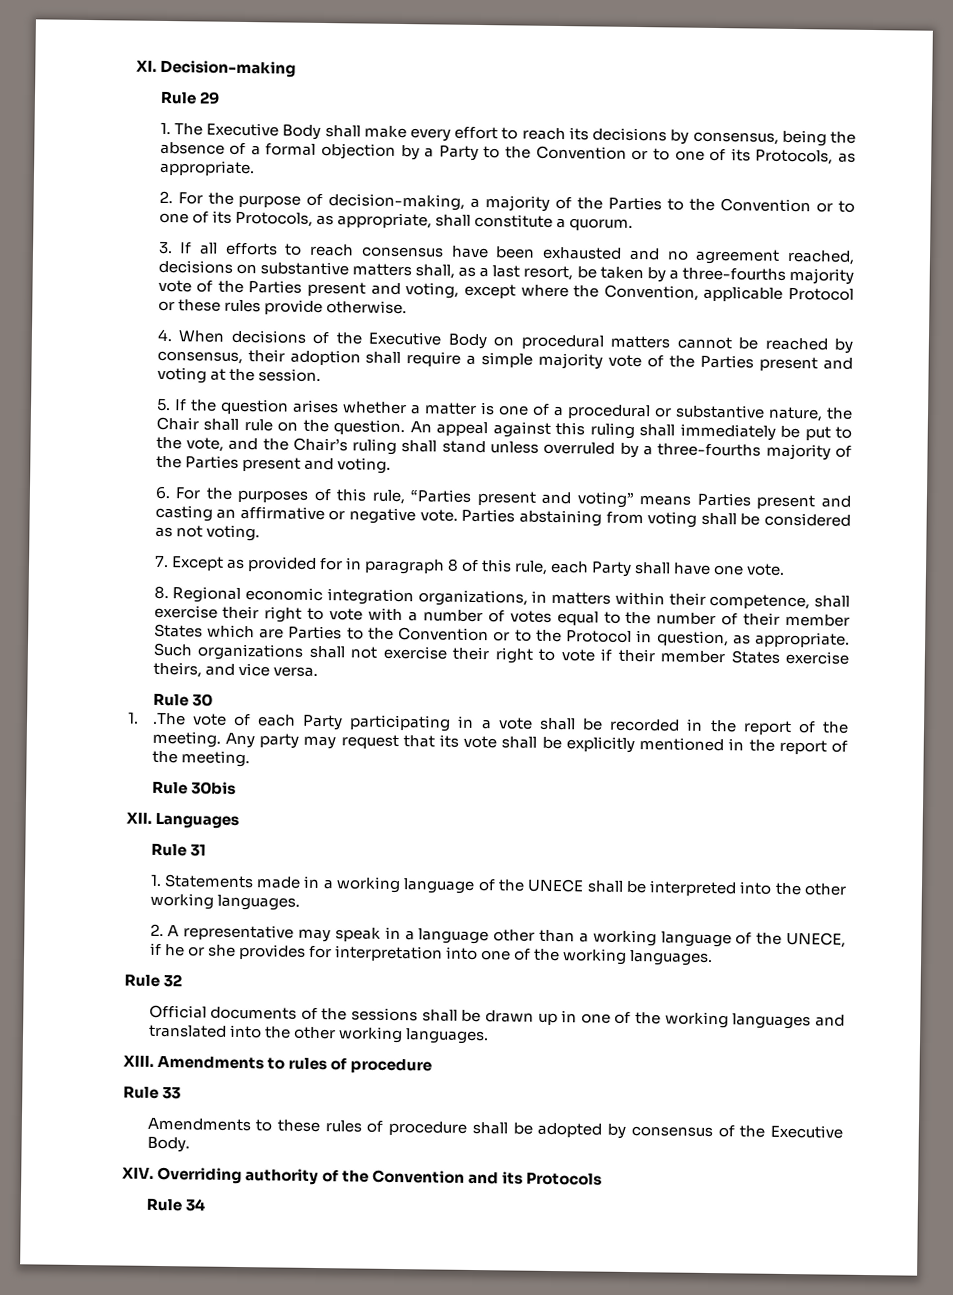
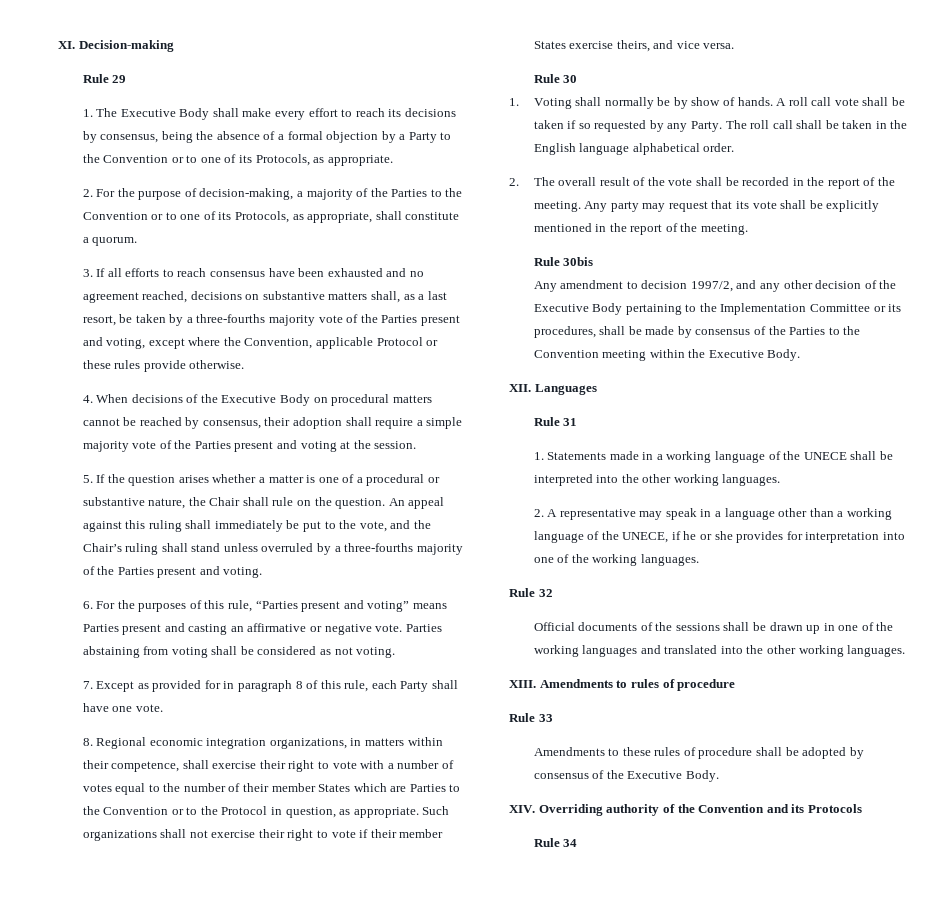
[151,712,492,732] .The vote of each Party participating in a -> [533,97,905,109] [533,120,908,132] [533,143,735,155] [509,177,665,186] Voting shall normally be by show of hands. A roll call vote shall be taken if so requested by any Party. The roll call shall be taken in the English language alphabetical order. // 2. The overall result of the
(236, 788) none -> [533,280,897,292] [533,303,902,315] [533,326,861,338] [533,349,801,361] // Any amendment to decision 1997/2, and any other decision of the Executive Body pertaining to the Implementation Committee or its procedures, shall be made by consensus of the Parties to the Convention meeting within the Executive Body.

